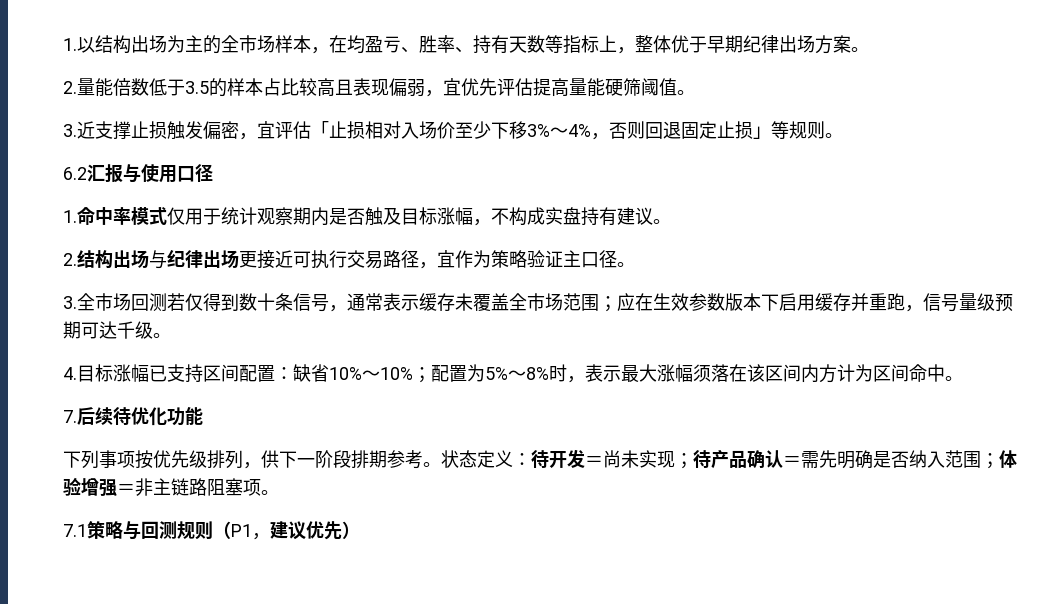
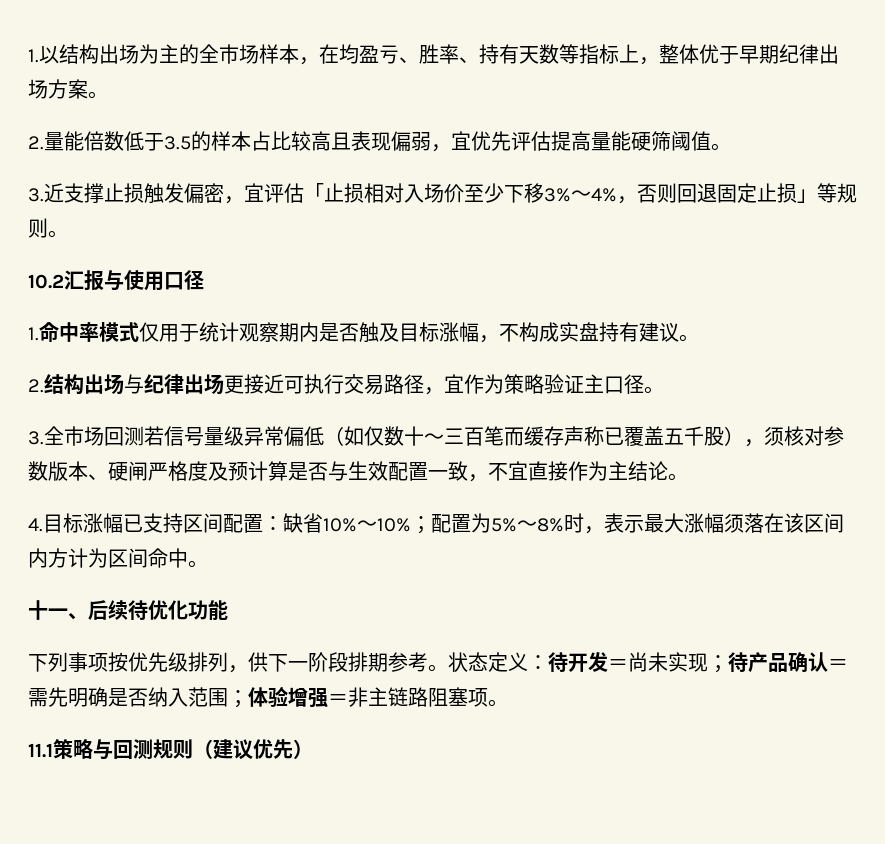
[63,167,87,180] 6.2 -> [28,274,64,289] 10.2
[185,293,1013,312] [63,321,153,339] 仅得到数十条信号，通常表示缓存未覆盖全市场范围；应在生效参数版本下启用缓存并重跑，信号量级预期可达千级 -> [164,426,844,447] [28,461,668,482] 信号量级异常偏低（如仅数十～三百笔而缓存声称已覆盖五千股），须核对参数版本、硬闸严格度及预计算是否与生效配置一致，不宜直接作为主结论
[63,410,77,423] 7. -> [28,600,88,620] 十一、
[63,524,87,537] 7.1 -> [28,743,53,758] 11.1
[231,524,270,540] P1， -> (213, 749) none

